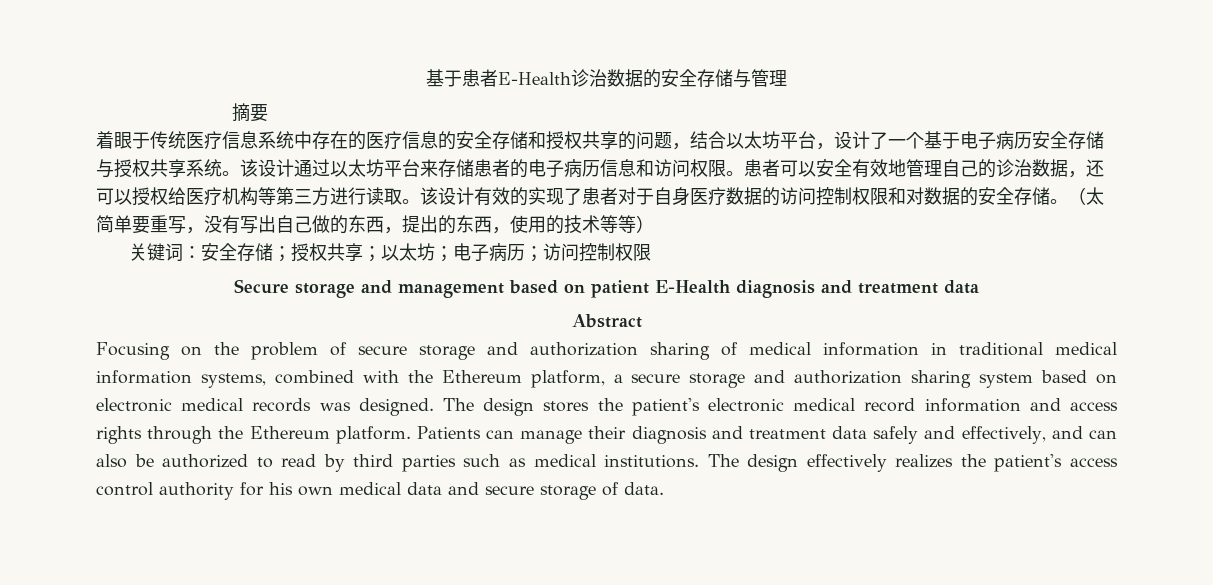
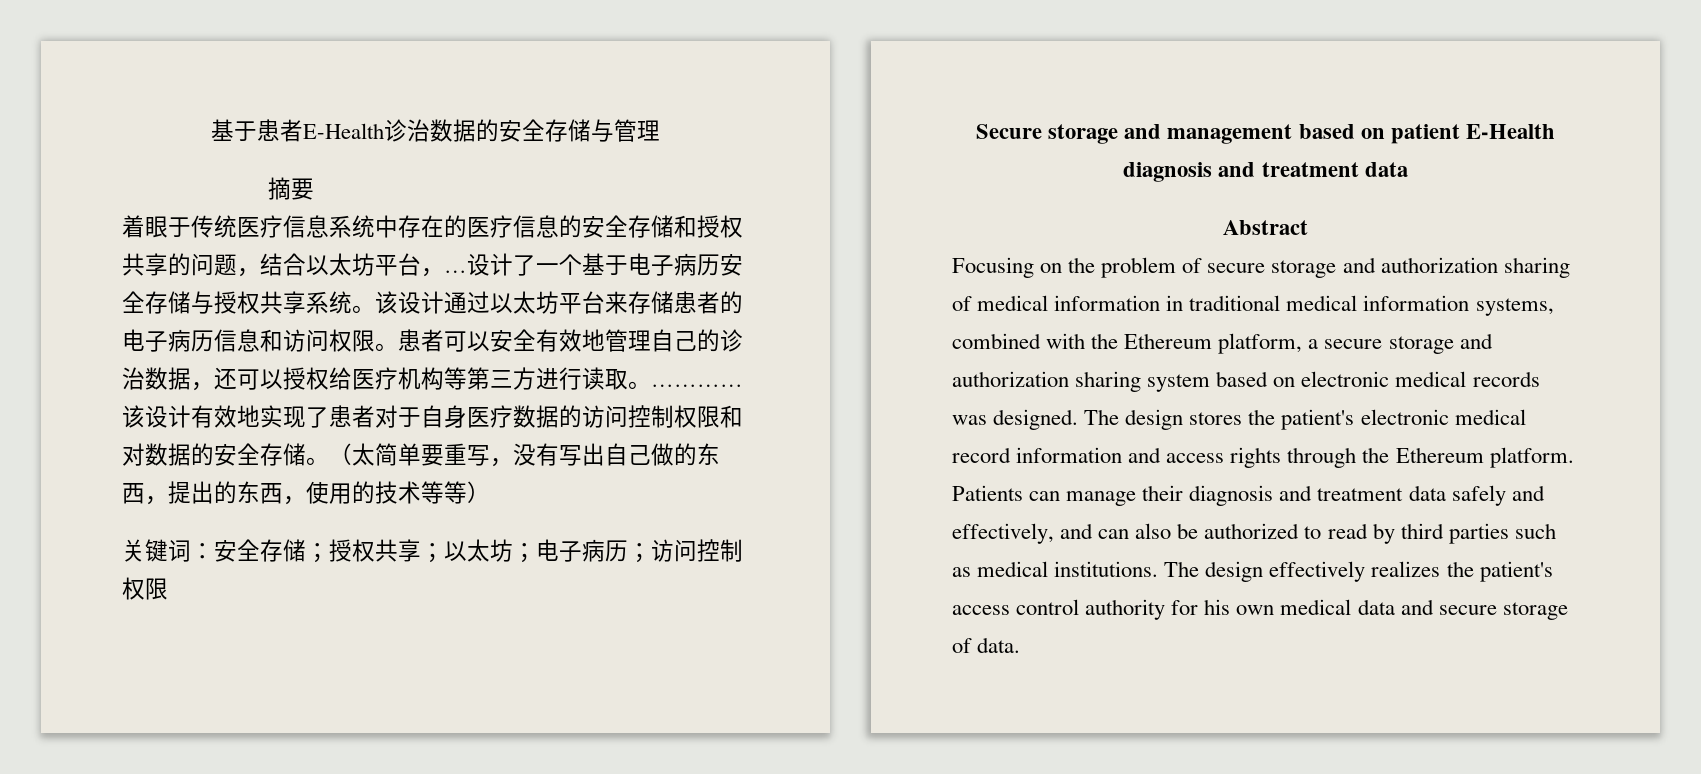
(834, 146) none -> [444,270,467,273] …
(420, 201) none -> [651,384,743,387] …………
[510,187,528,206] 的 -> [237,405,260,427] 地

